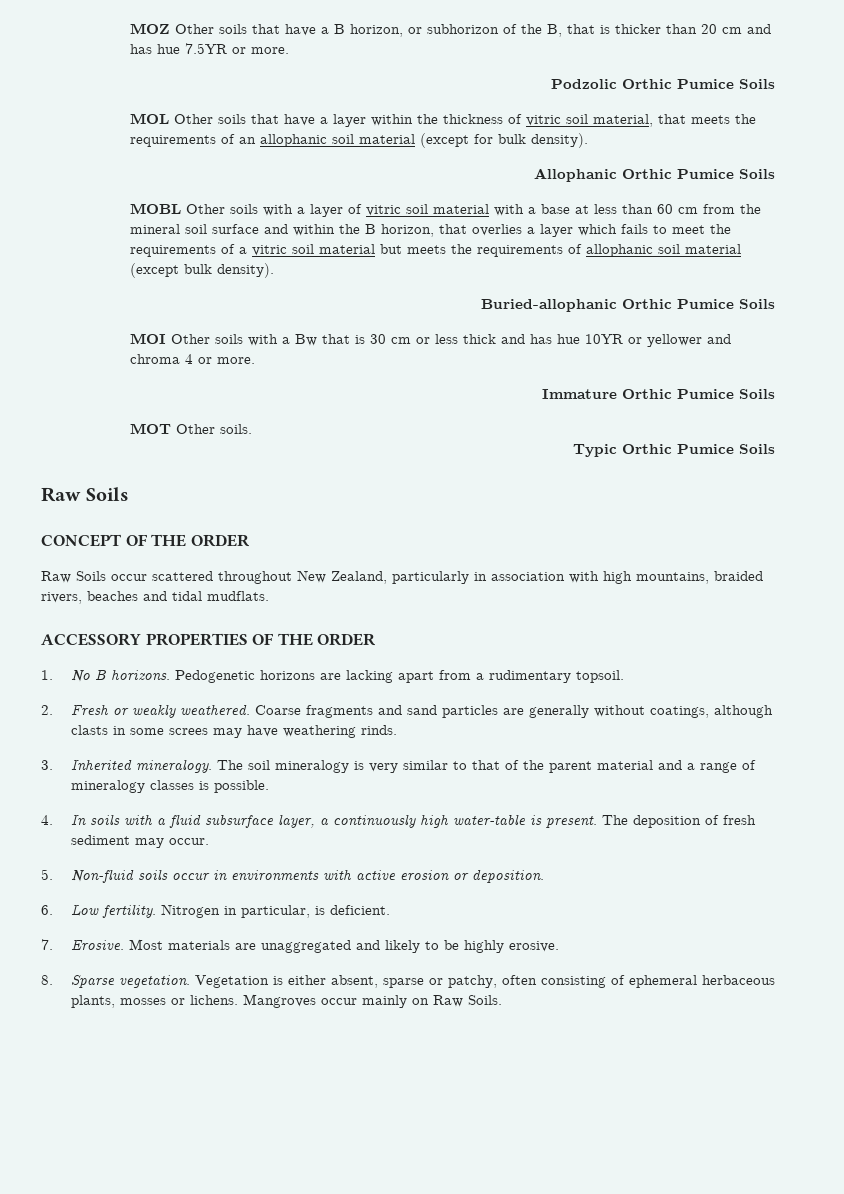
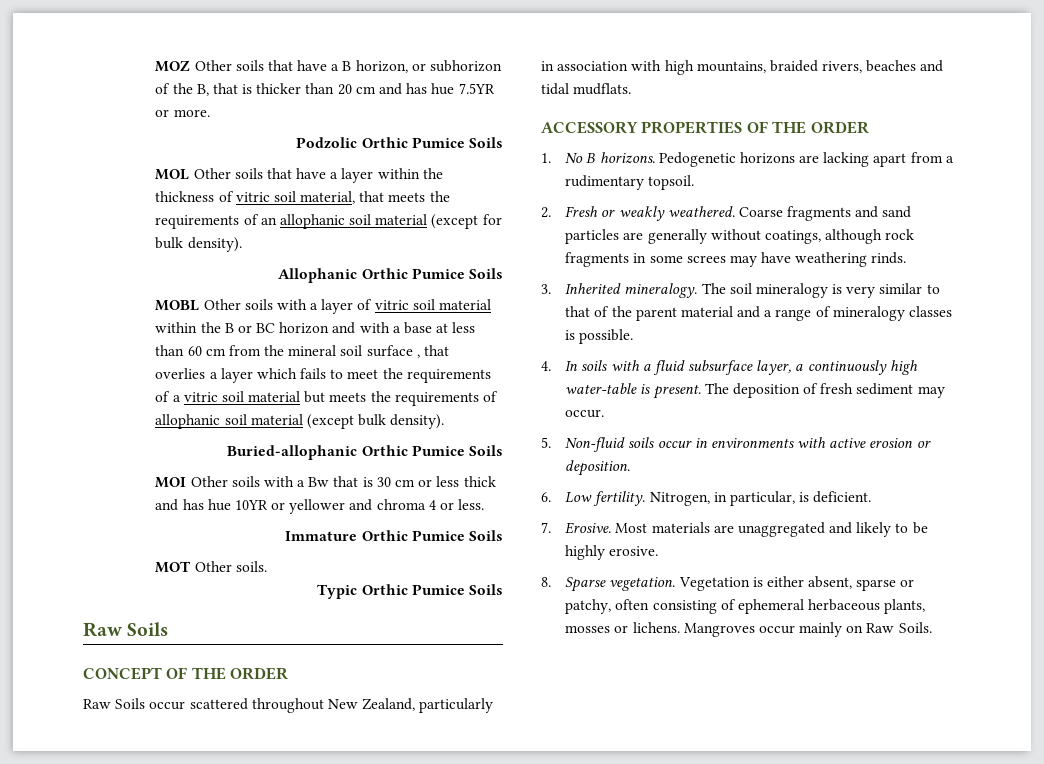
(489, 209) none -> [155,322,356,334] within the B or BC horizon and
[263,224,434,237] and within the B horizon, -> [416,354,420,358] ,
[216,357,255,364] more. -> [458,499,485,510] less.
[70,725,108,735] clasts -> [885,229,915,240] [565,252,630,267] rock fragments
[160,904,220,918] Nitrogen -> [649,492,710,506] Nitrogen,

